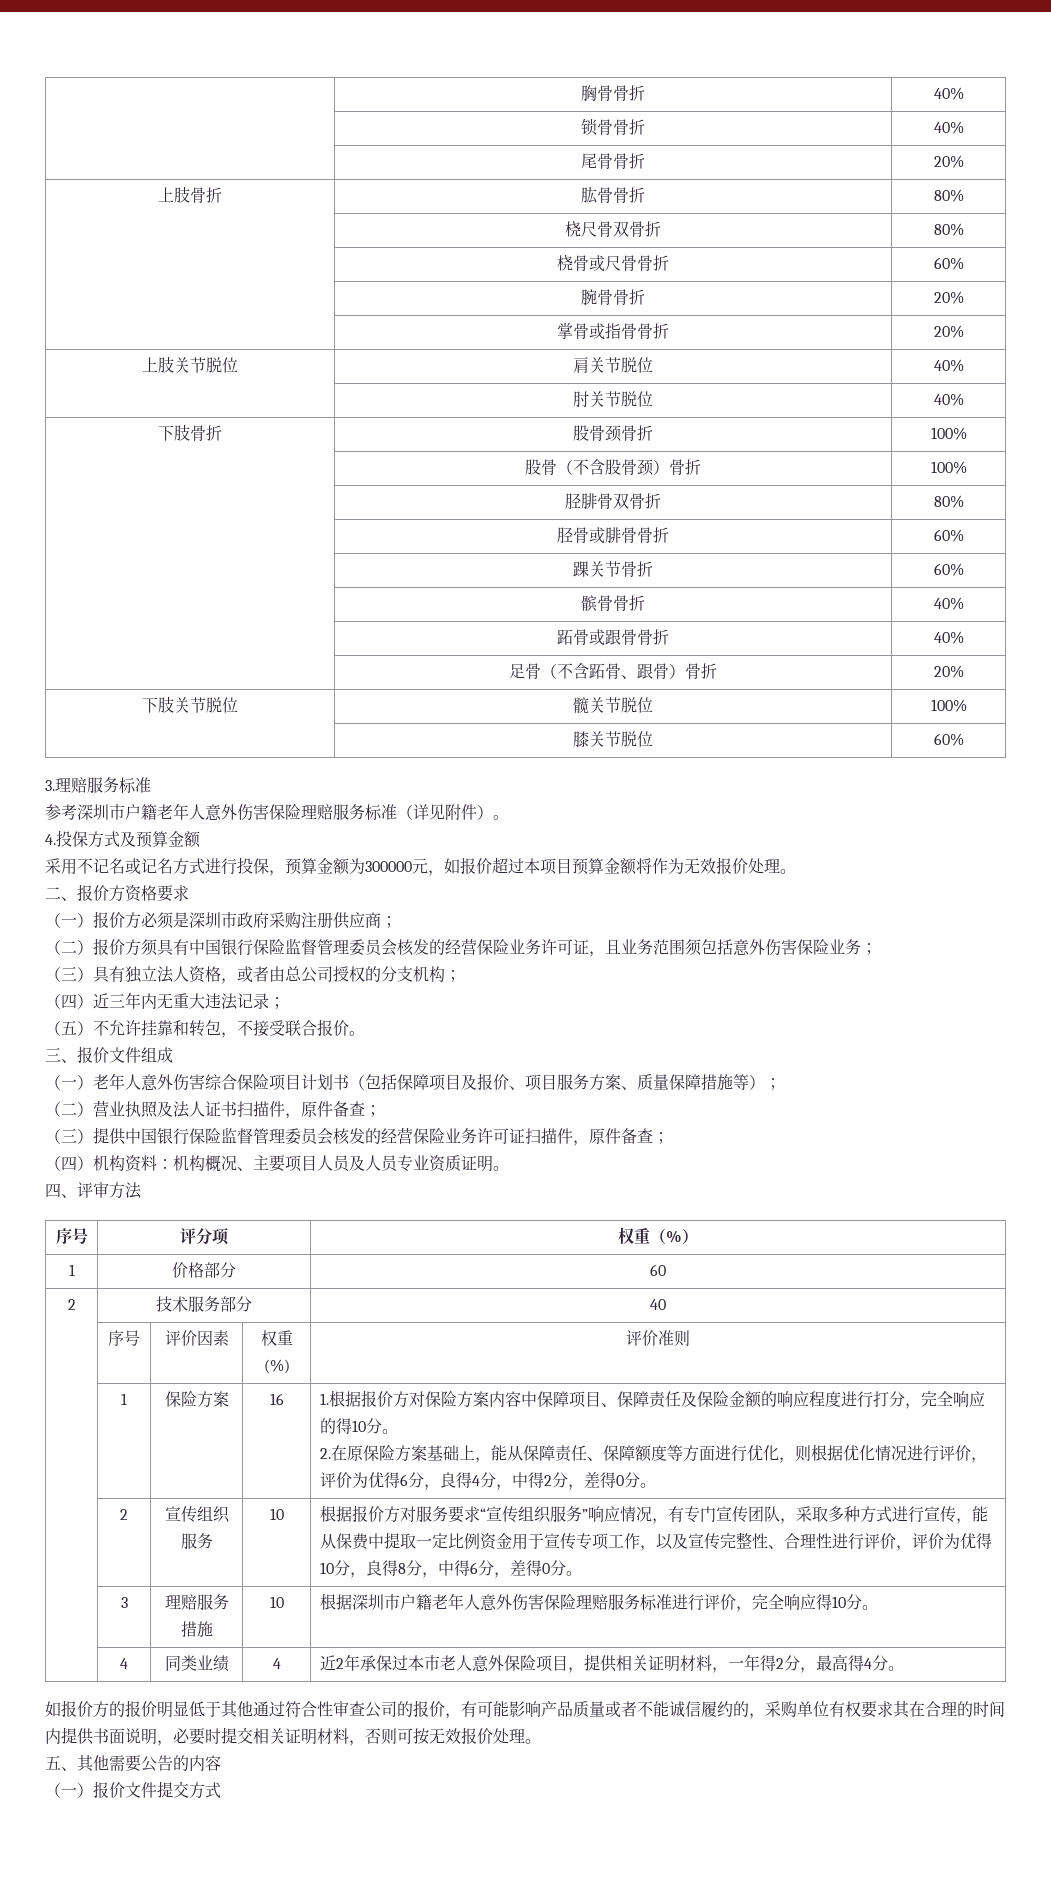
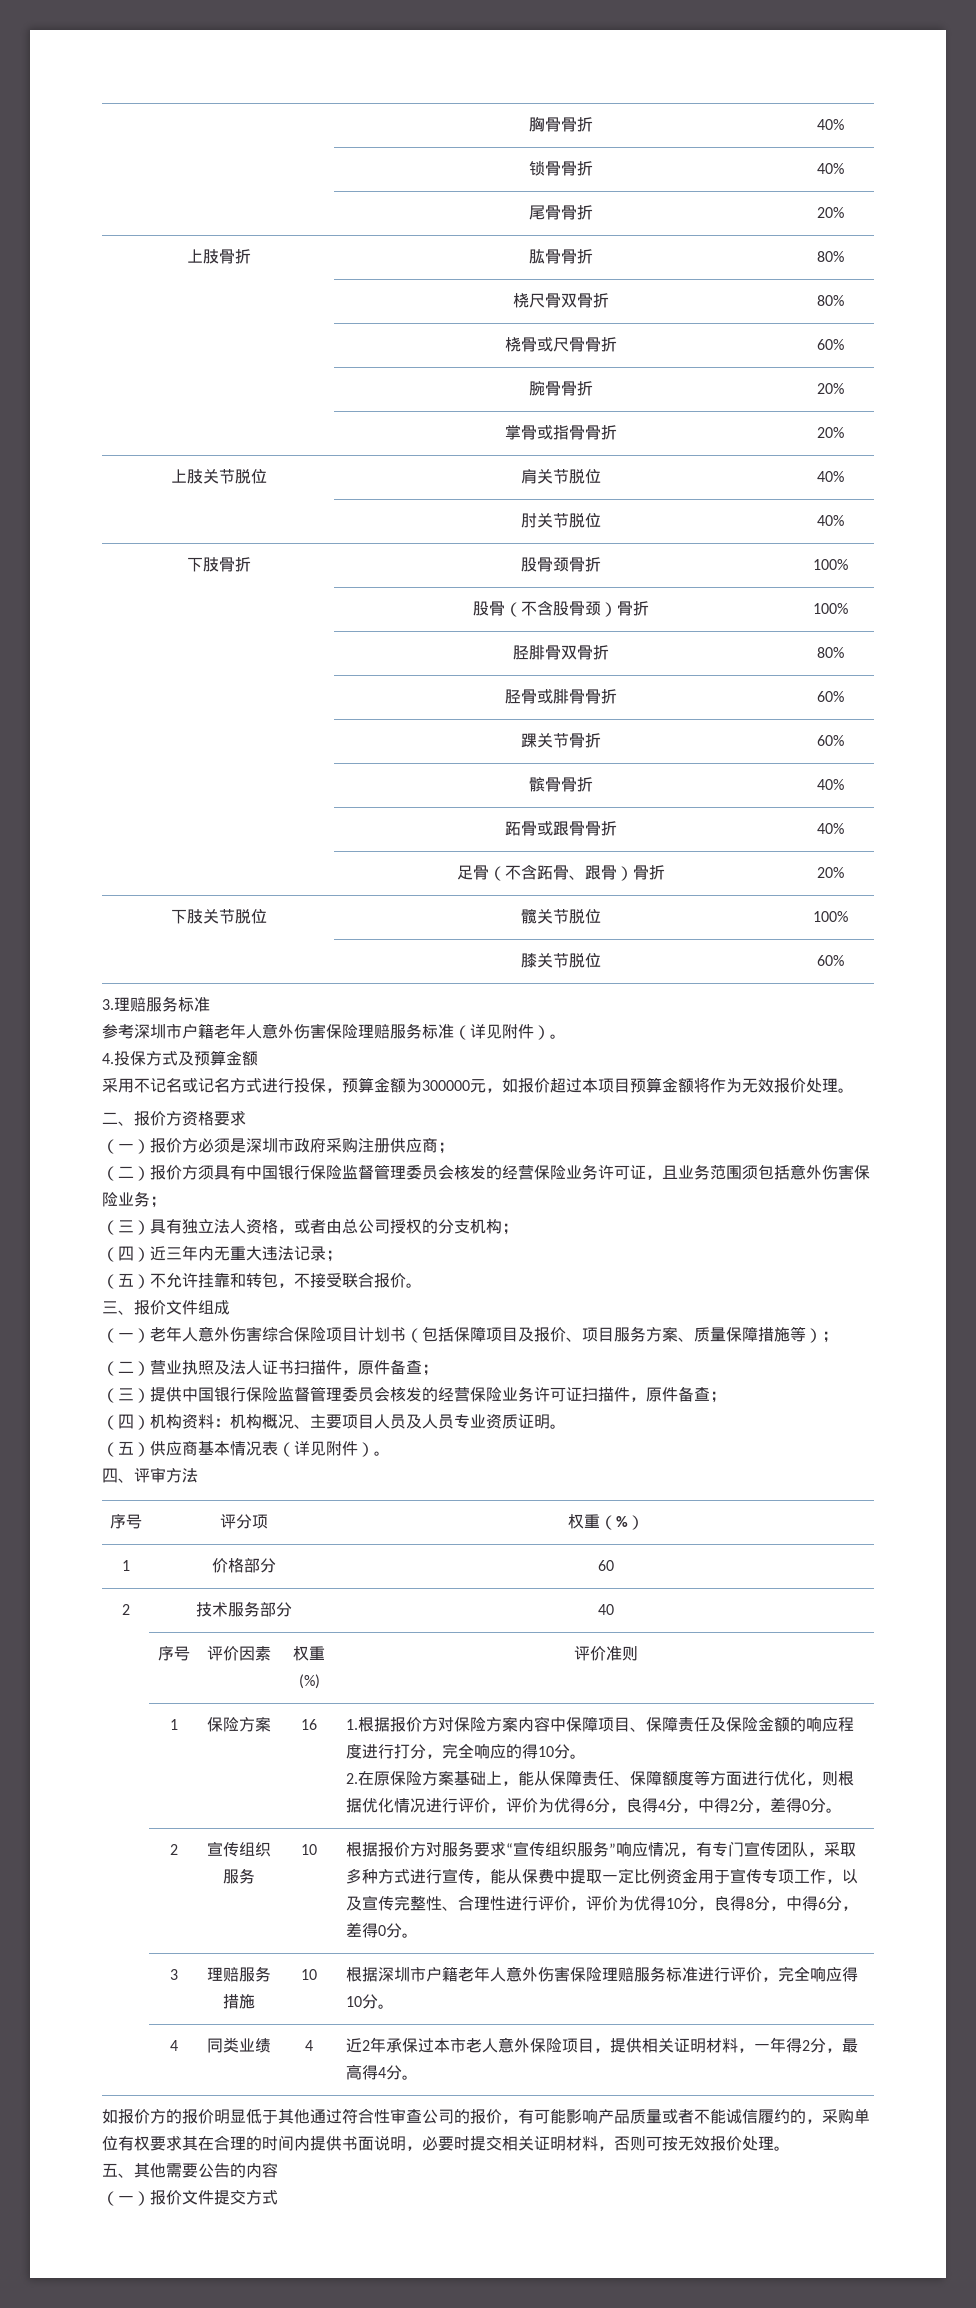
(509, 1168) none -> [102,1441,390,1457] // （五）供应商基本情况表（详见附件）。

